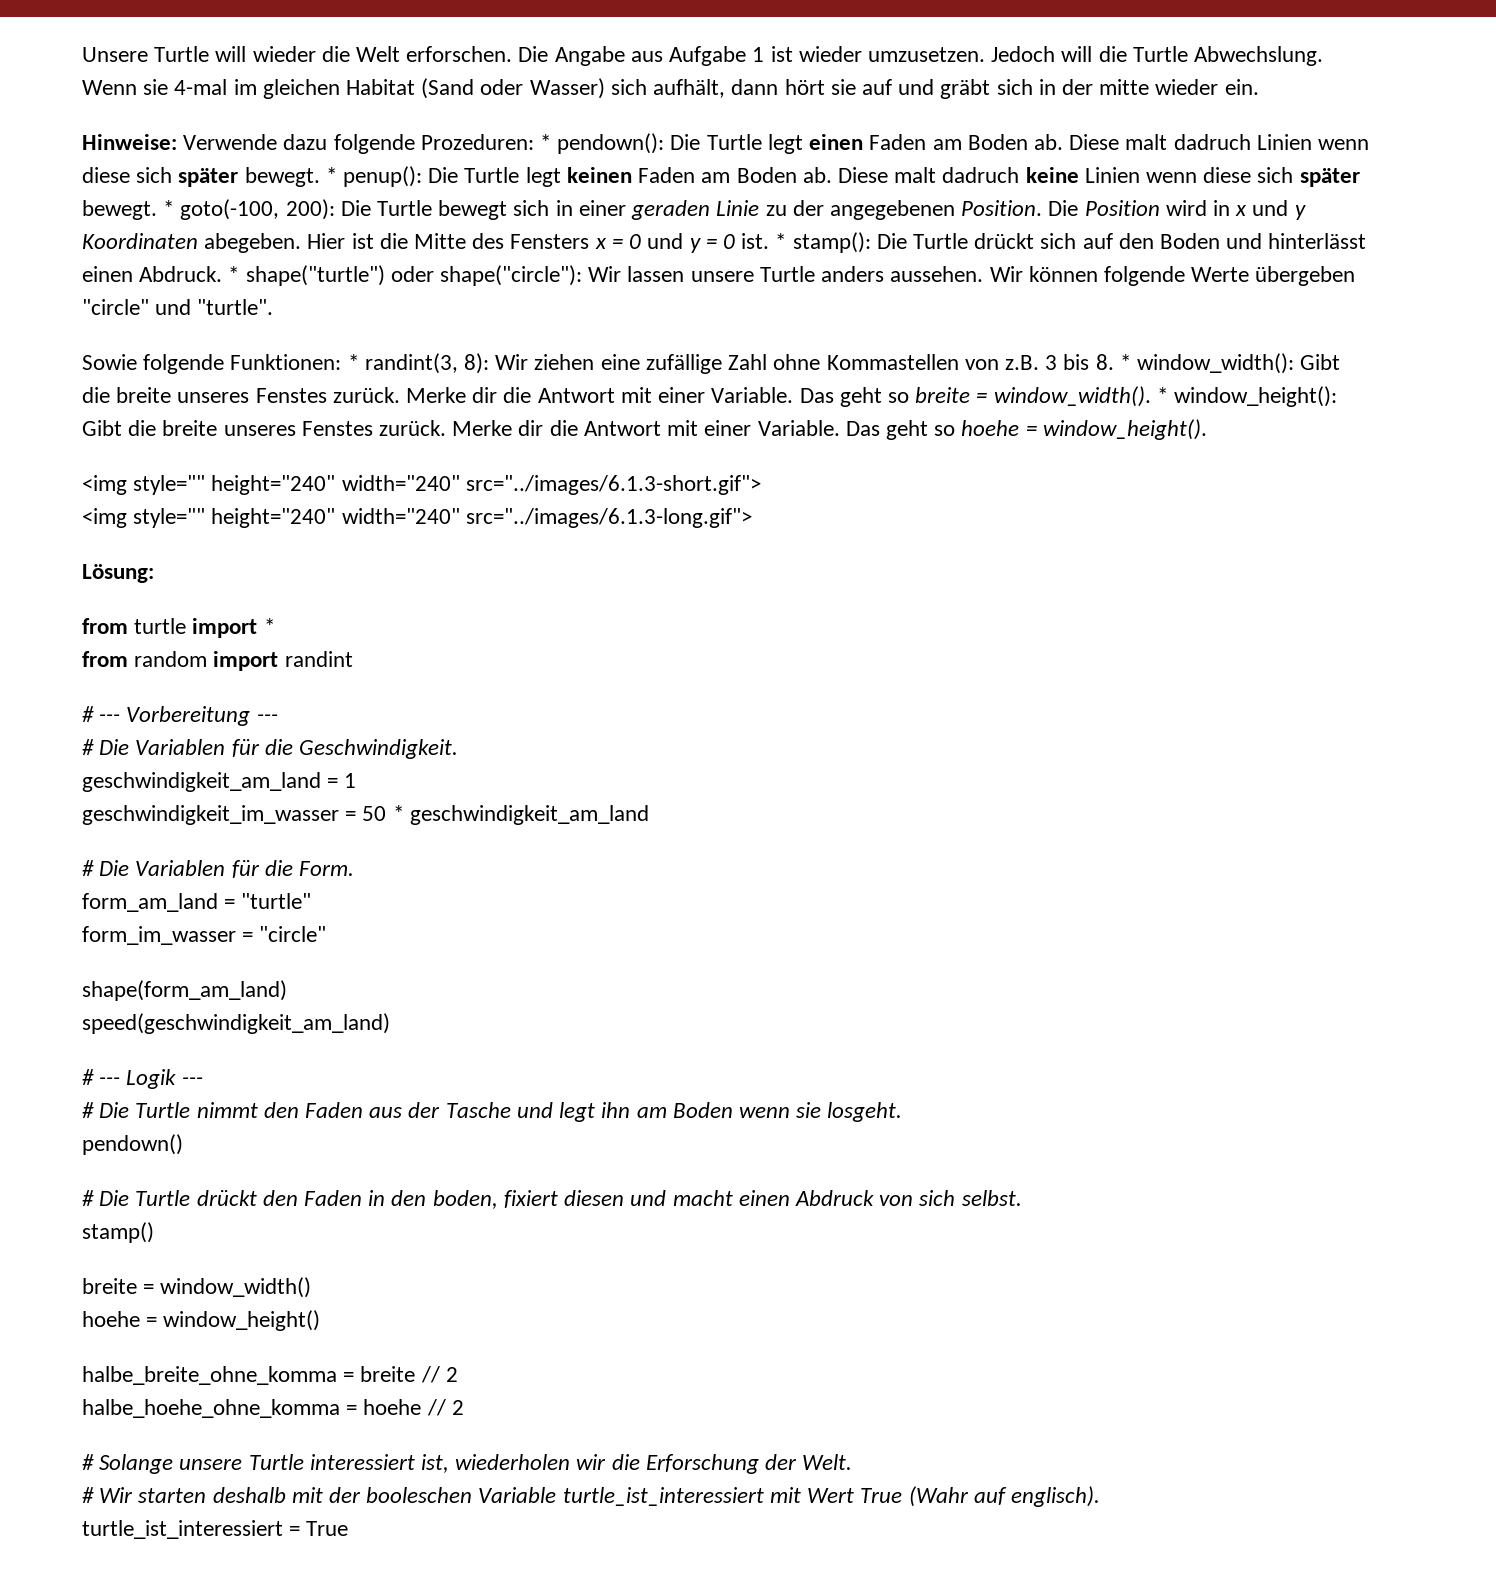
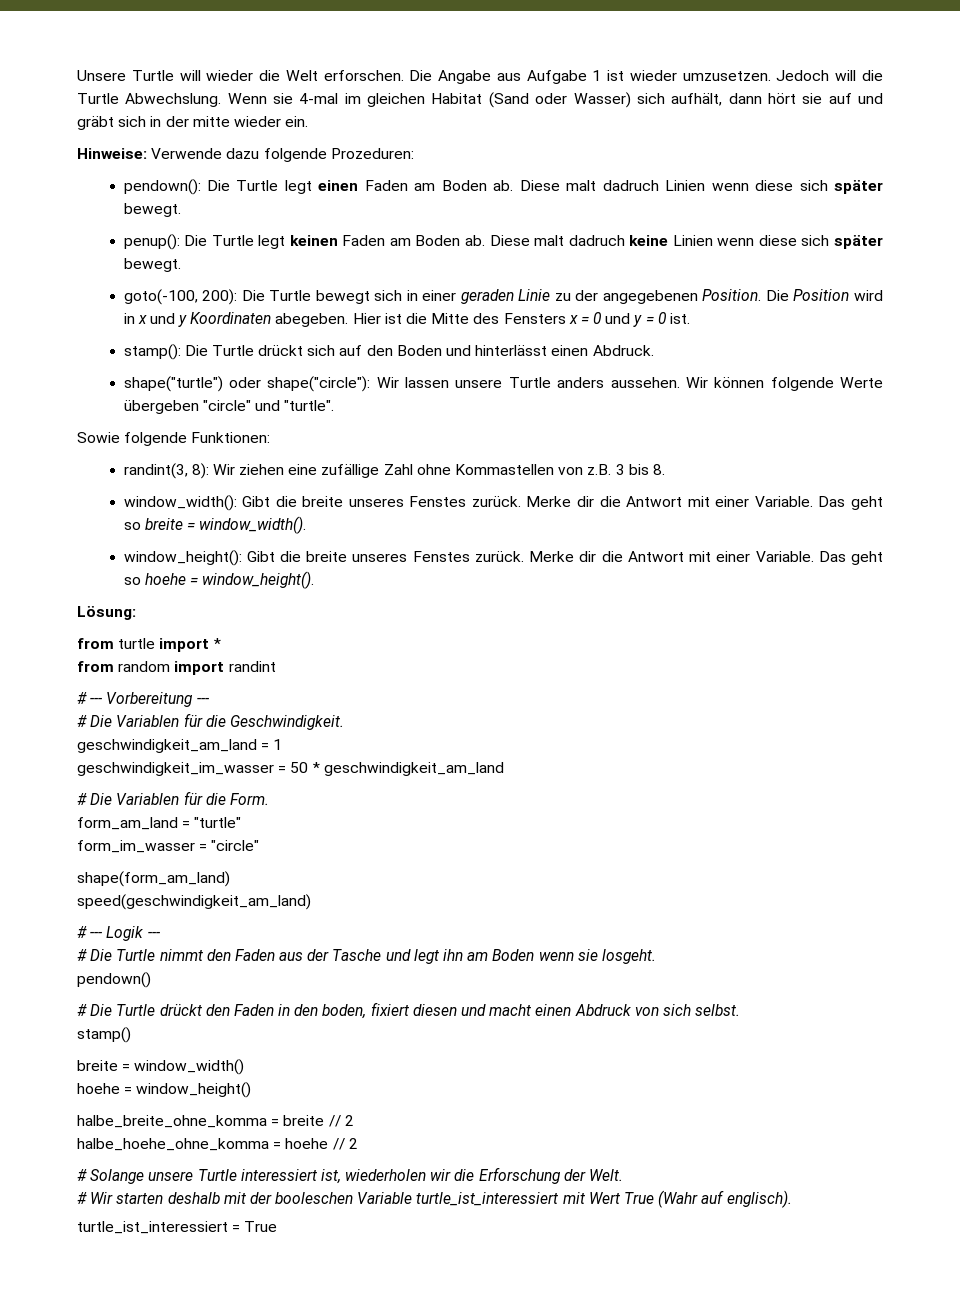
[540,134,552,150] * -> (414, 153) //
[325,167,337,183] * -> (181, 210) //
[163,200,175,216] * -> (181, 265) //
[775,233,787,249] * -> (691, 318) //
[228,266,240,282] * -> (654, 350) //
[347,354,359,370] * -> (271, 437) //
[1119,354,1131,370] * -> (665, 469) //
[1156,387,1168,403] * -> (307, 525) //
[82,475,761,495] [82,508,752,528] // <img style="" height="240" width="240" src="../images/6.1.3-short.gif"> // <img style="" height="240" width="240" src="../images/6.1.3-long.gif"> -> (315, 580) none

